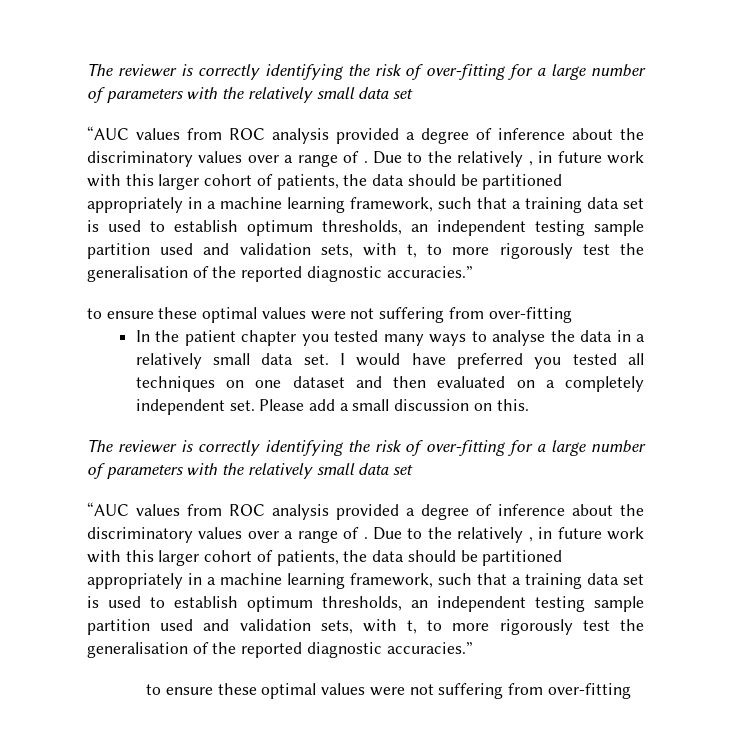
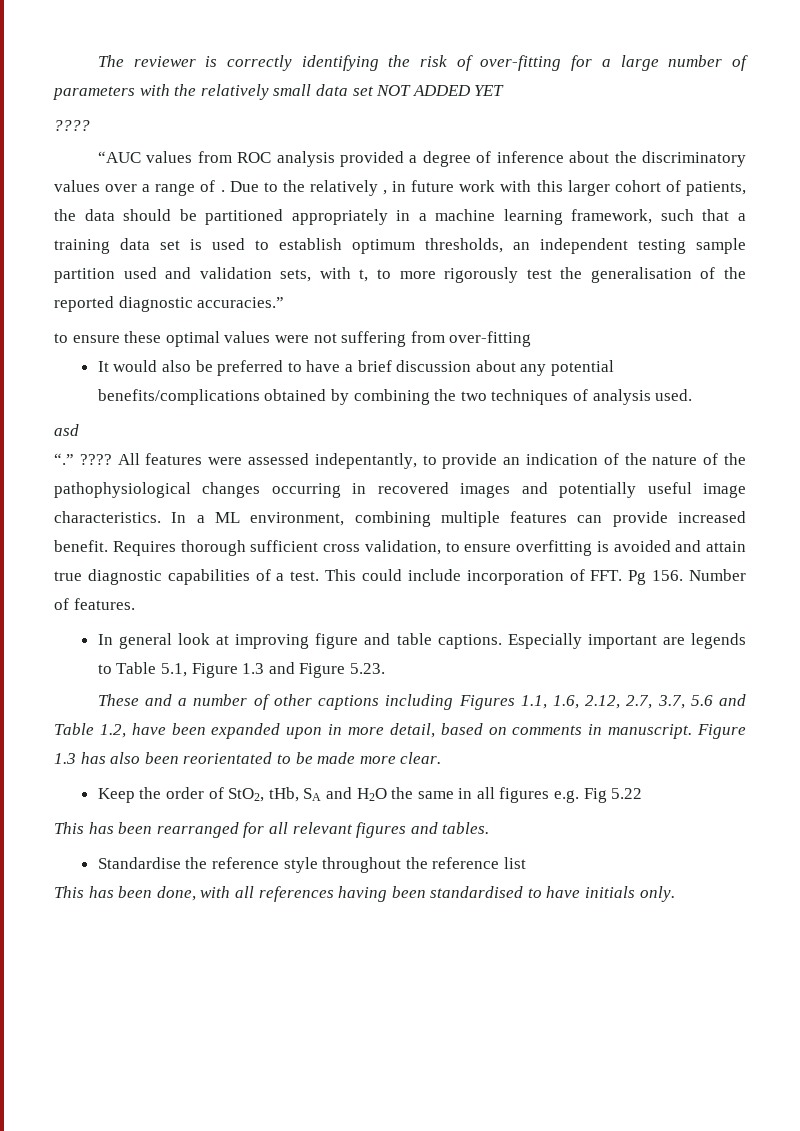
(414, 94) none -> [376,85,505,96] [54,120,90,131] NOT ADDED YET // ????
[135,330,645,346] [135,353,644,369] [135,376,645,392] [135,399,529,415] [87,439,647,456] [87,463,414,479] [87,502,644,520] [87,527,645,543] [87,550,563,566] [87,573,644,589] [87,596,644,612] [87,619,644,635] [87,642,473,658] [146,683,631,699] In the patient chapter you tested many ways to analyse the data in a relatively small data set. I would have preferred you tested all techniques on one dataset and then evaluated on a completely independent set. Please add a small discussion on this. // The reviewer is correctly identifying the risk of over-fitting for a large number of parameters with the relatively small data set // “AUC values from ROC analysis provided a degree of inference about the discriminatory values over a range of . Due to the relatively , in future work with this larger cohort of patients, the data should be partitioned appropriately in a machine learning framework, such that a training data set is used to establish optimum thresholds, an independent testing sample partition used and validation sets, with t, to more rigorously test the generalisation of the reported diagnostic accuracies.” // to ensure these optimal values were not suffering from over-fitting -> [97,360,614,376] [97,389,693,405] [54,424,79,436] [54,453,746,469] [54,482,746,498] [54,511,746,527] [54,540,746,556] [54,569,747,585] [54,598,135,610] [97,633,747,649] [97,662,385,678] [97,694,746,710] [54,723,746,739] [54,752,442,764] [97,787,643,803] [54,822,490,838] [97,857,526,873] [54,886,675,902] It would also be preferred to have a brief discussion about any potential benefits/complications obtained by combining the two techniques of analysis used. // asd // “.” ???? All features were assessed indepentantly, to provide an indication of the nature of the pathophysiological changes occurring in recovered images and potentially useful image characteristics. In a ML environment, combining multiple features can provide increased benefit. Requires thorough sufficient cross validation, to ensure overfitting is avoided and attain true diagnostic capabilities of a test. This could include incorporation of FFT. Pg 156. Number of features. // In general look at improving figure and table captions. Especially important are legends to Table 5.1, Figure 1.3 and Figure 5.23. // These and a number of other captions including Figures 1.1, 1.6, 2.12, 2.7, 3.7, 5.6 and Table 1.2, have been expanded upon in more detail, based on comments in manuscript. Figure 1.3 has also been reorientated to be made more clear. // Keep the order of StO2, tHb, SA and H2O the same in all figures e.g. Fig 5.22 // This has been rearranged for all relevant figures and tables. // Standardise the reference style throughout the reference list // This has been done, with all references having been standardised to have initials only.

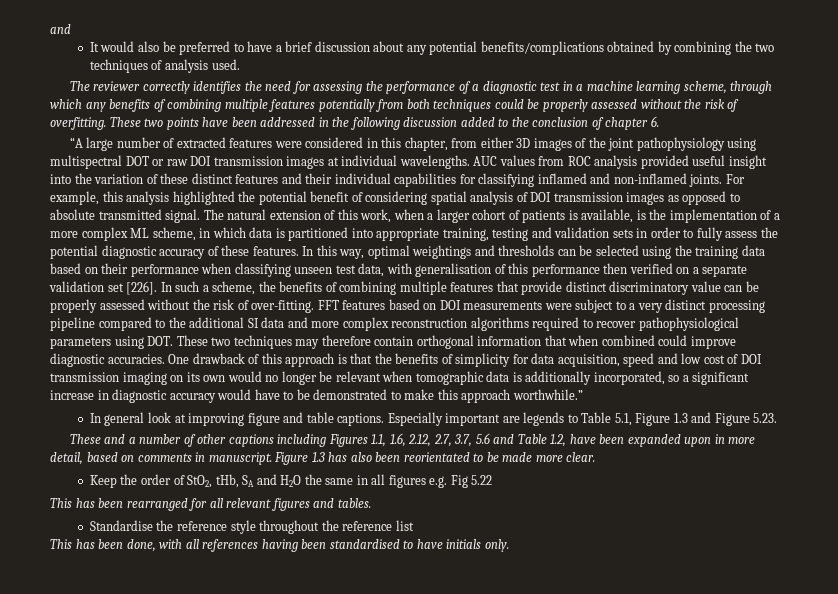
[97,55,748,71] [53,84,505,100] [54,120,90,131] [97,151,747,167] [54,180,746,196] [54,209,746,225] [54,238,746,254] [54,267,746,283] [54,296,285,312] [54,331,532,347] The reviewer is correctly identifying the risk of over-fitting for a large number of parameters with the relatively small data set NOT ADDED YET // ???? // “AUC values from ROC analysis provided a degree of inference about the discriminatory values over a range of . Due to the relatively , in future work with this larger cohort of patients, the data should be partitioned appropriately in a machine learning framework, such that a training data set is used to establish optimum thresholds, an independent testing sample partition used and validation sets, with t, to more rigorously test the generalisation of the reported diagnostic accuracies.” // to ensure these optimal values were not suffering from over-fitting -> [50,24,71,34] and
[54,424,79,436] [54,453,746,469] [54,482,746,498] [54,511,746,527] [54,540,746,556] [54,569,747,585] [54,598,135,610] asd // “.” ???? All features were assessed indepentantly, to provide an indication of the nature of the pathophysiological changes occurring in recovered images and potentially useful image characteristics. In a ML environment, combining multiple features can provide increased benefit. Requires thorough sufficient cross validation, to ensure overfitting is avoided and attain true diagnostic capabilities of a test. This could include incorporation of FFT. Pg 156. Number of features. -> [69,81,773,94] [50,99,740,112] [50,116,659,130] [69,137,757,151] [50,155,767,169] [50,173,745,187] [50,191,740,205] [50,209,780,223] [50,227,778,241] [50,245,765,259] [50,263,748,277] [49,281,759,295] [50,299,765,313] [50,317,739,331] [50,335,736,349] [50,353,762,367] [50,371,750,385] [50,389,583,403] The reviewer correctly identifies the need for assessing the performance of a diagnostic test in a machine learning scheme, through which any benefits of combining multiple features potentially from both techniques could be properly assessed without the risk of overfitting. These two points have been addressed in the following discussion added to the conclusion of chapter 6. // “A large number of extracted features were considered in this chapter, from either 3D images of the joint pathophysiology using multispectral DOT or raw DOI transmission images at individual wavelengths. AUC values from ROC analysis provided useful insight into the variation of these distinct features and their individual capabilities for classifying inflamed and non-inflamed joints. For example, this analysis highlighted the potential benefit of considering spatial analysis of DOI transmission images as opposed to absolute transmitted signal. The natural extension of this work, when a larger cohort of patients is available, is the implementation of a more complex ML scheme, in which data is partitioned into appropriate training, testing and validation sets in order to fully assess the potential diagnostic accuracy of these features. In this way, optimal weightings and thresholds can be selected using the training data based on their performance when classifying unseen test data, with generalisation of this performance then verified on a separate validation set [226]. In such a scheme, the benefits of combining multiple features that provide distinct discriminatory value can be properly assessed without the risk of over-fitting. FFT features based on DOI measurements were subject to a very distinct processing pipeline compared to the additional SI data and more complex reconstruction algorithms required to recover pathophysiological parameters using DOT. These two techniques may therefore contain orthogonal information that when combined could improve diagnostic accuracies. One drawback of this approach is that the benefits of simplicity for data acquisition, speed and low cost of DOI transmission imaging on its own would no longer be relevant when tomographic data is additionally incorporated, so a significant increase in diagnostic accuracy would have to be demonstrated to make this approach worthwhile.”

